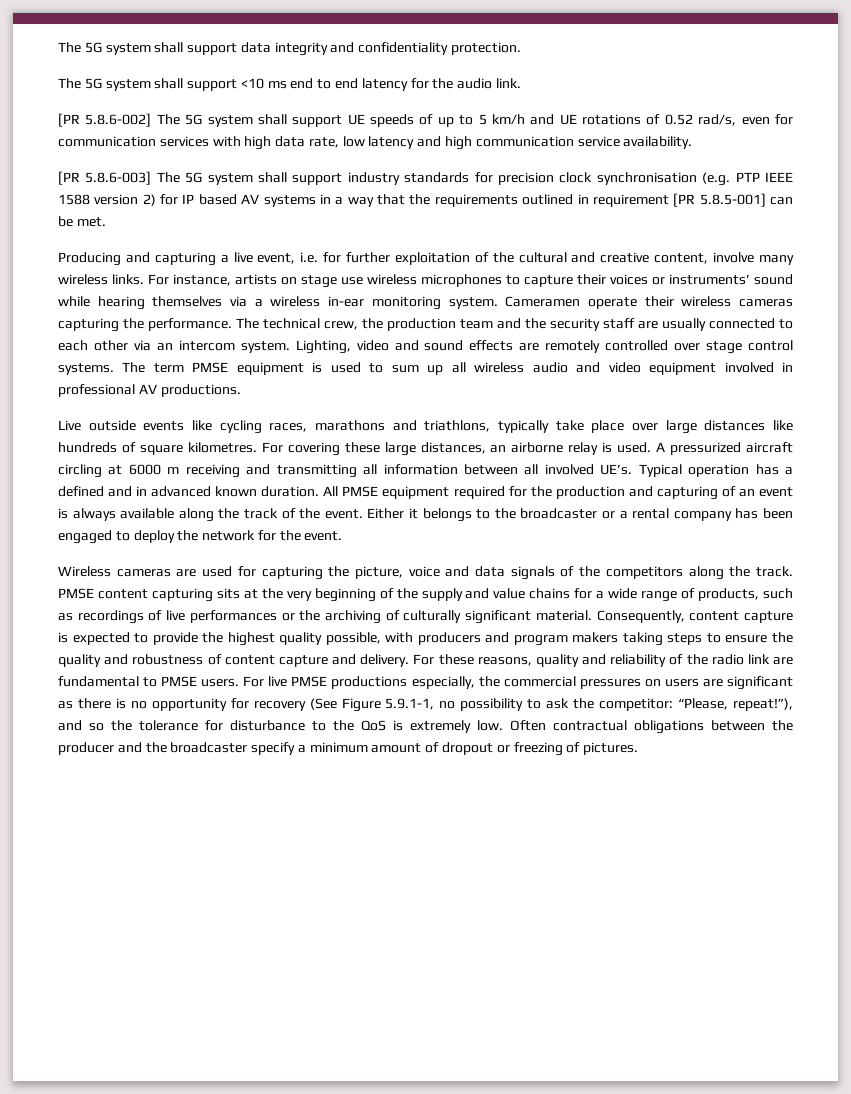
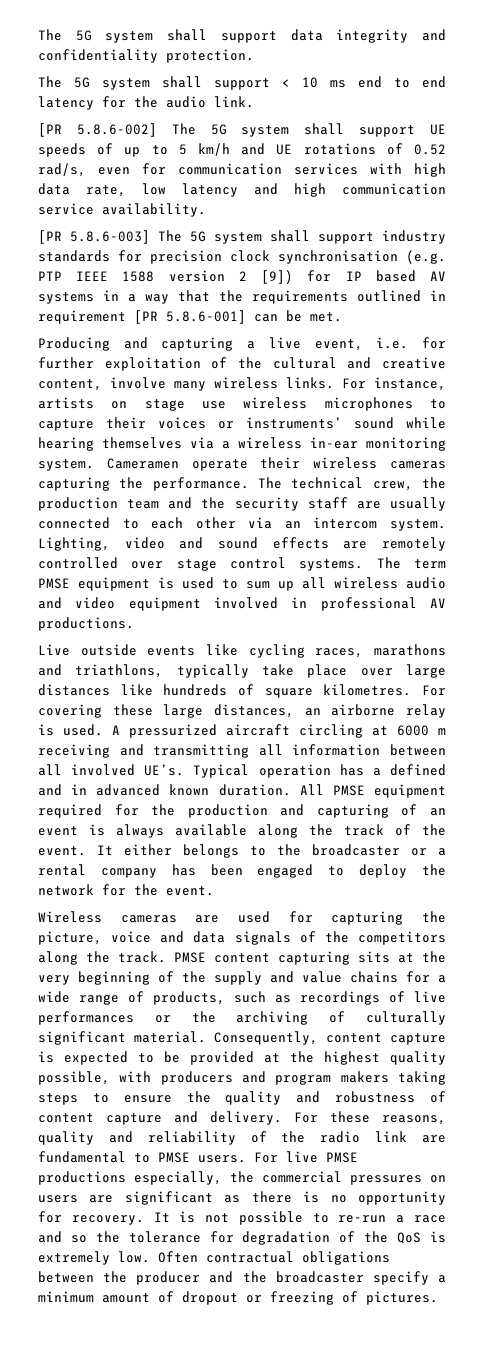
[240,78,264,89] <10 -> [282,77,318,88] < 10
[142,194,156,206] 2) -> [238,270,294,284] 2 [9])
[699,193,766,207] 5.8.5-001] -> [166,310,246,324] 5.8.6-001]
[367,508,418,519] Either it -> [97,844,172,856] It either
[152,632,198,645] provide -> [164,1051,280,1065] be provided at
[253,698,794,712] recovery (See Figure 5.9.1-1, no possibility to ask the competitor: “Please, repeat!”), -> [71,1211,446,1225] recovery. It is not possible to re-run a race
[230,720,326,731] disturbance to -> [242,1231,356,1245] degradation of

